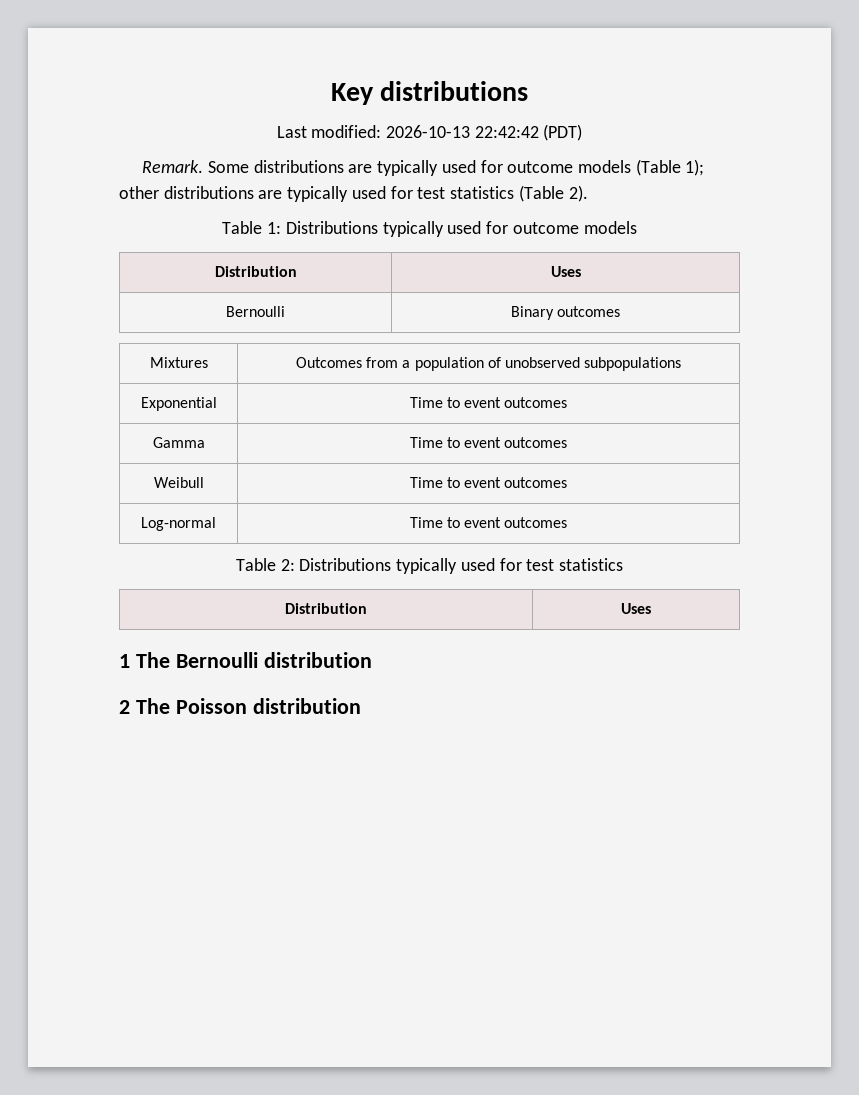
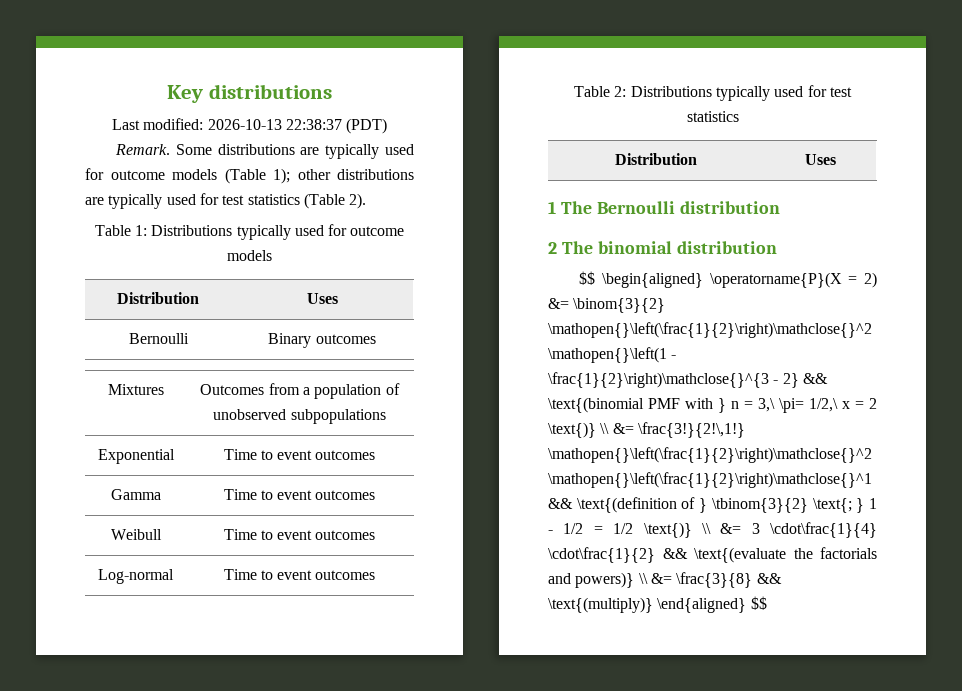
[474,126,539,138] 22:42:42 -> [285,119,342,130] 22:38:37
[175,698,361,714] Poisson distribution -> [597,241,777,254] [579,271,877,288] [548,298,666,313] [548,322,872,338] [548,347,677,363] [548,372,828,388] [548,397,877,413] [548,422,745,438] [548,447,872,463] [548,472,872,488] [548,497,877,513] [548,522,877,538] [548,547,877,563] [548,572,782,588] [548,596,767,613] binomial distribution // $$ \begin{aligned} \operatorname{P}(X = 2) &= \binom{3}{2} \mathopen{}\left(\frac{1}{2}\right)\mathclose{}^2 \mathopen{}\left(1 - \frac{1}{2}\right)\mathclose{}^{3 - 2} && \text{(binomial PMF with } n = 3,\ \pi= 1/2,\ x = 2 \text{)} \\ &= \frac{3!}{2!\,1!} \mathopen{}\left(\frac{1}{2}\right)\mathclose{}^2 \mathopen{}\left(\frac{1}{2}\right)\mathclose{}^1 && \text{(definition of } \tbinom{3}{2} \text{; } 1 - 1/2 = 1/2 \text{)} \\ &= 3 \cdot\frac{1}{4} \cdot\frac{1}{2} && \text{(evaluate the factorials and powers)} \\ &= \frac{3}{8} && \text{(multiply)} \end{aligned} $$

